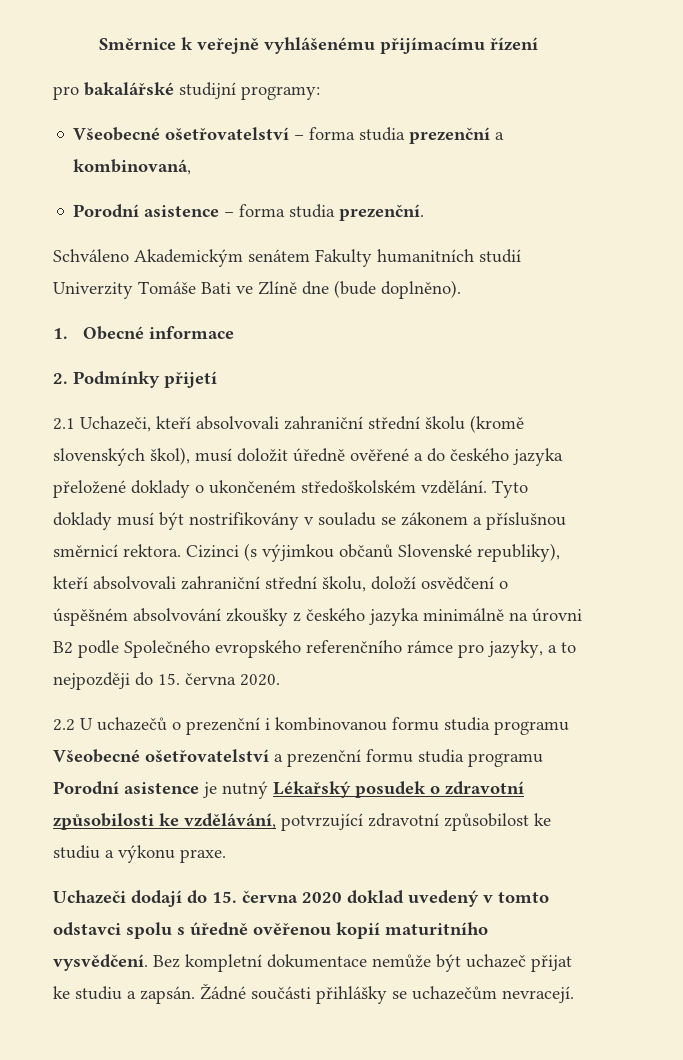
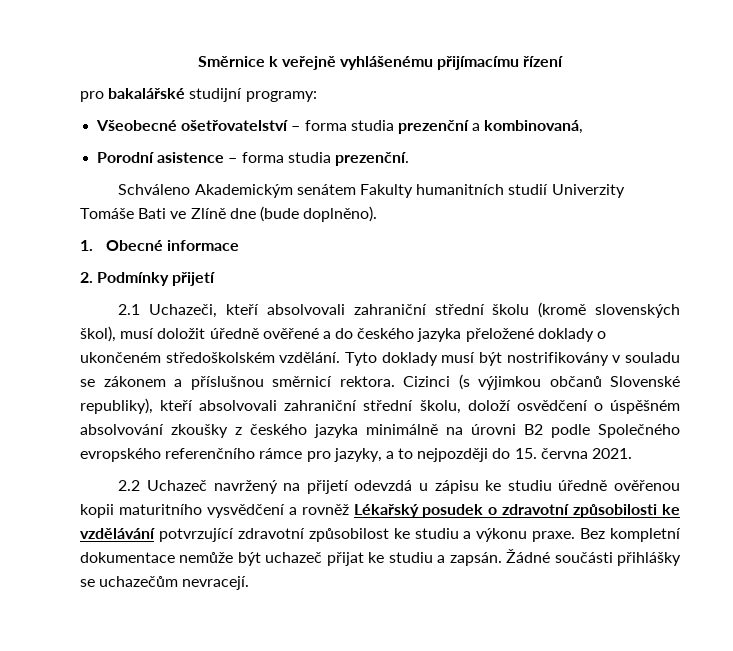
[240,674,280,686] 2020. -> [592,448,633,459] 2021.
[80,717,569,735] [53,749,543,767] [53,781,268,799] U uchazečů o prezenční i kombinovanou formu studia programu Všeobecné ošetřovatelství a prezenční formu studia programu Porodní asistence je nutný -> [147,480,680,494] [80,504,349,518] Uchazeč navržený na přijetí odevzdá u zápisu ke studiu úředně ověřenou kopii maturitního vysvědčení a rovněž
[184,813,276,829] vzdělávání, -> [80,528,155,539] vzdělávání
[53,890,549,907] [53,922,488,939] [53,954,148,971] // Uchazeči dodají do 15. června 2020 doklad uvedený v tomto odstavci spolu s úředně ověřenou kopií maturitního vysvědčení. -> (576, 536) none

